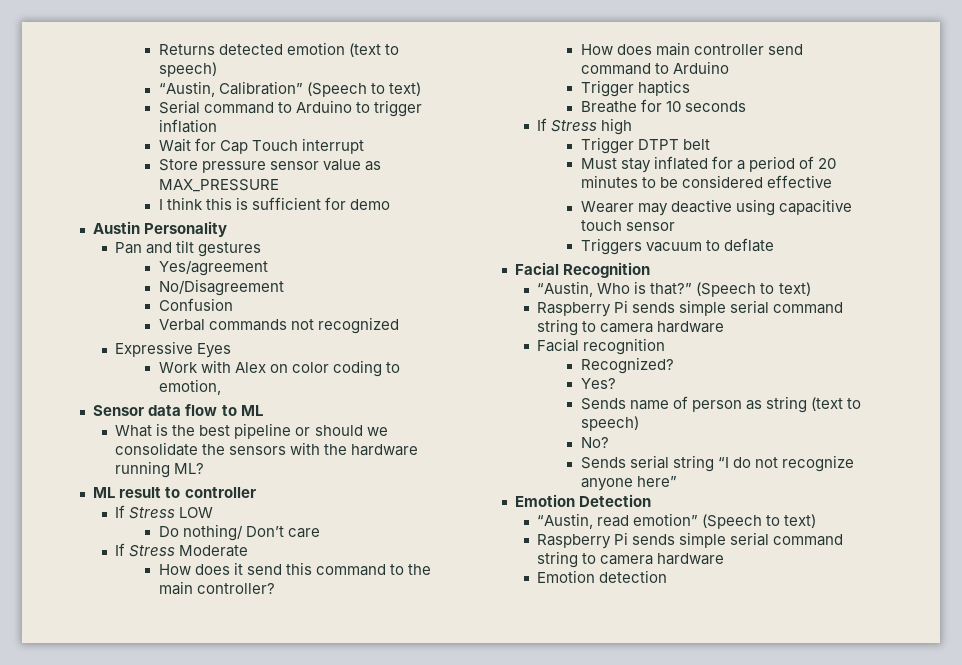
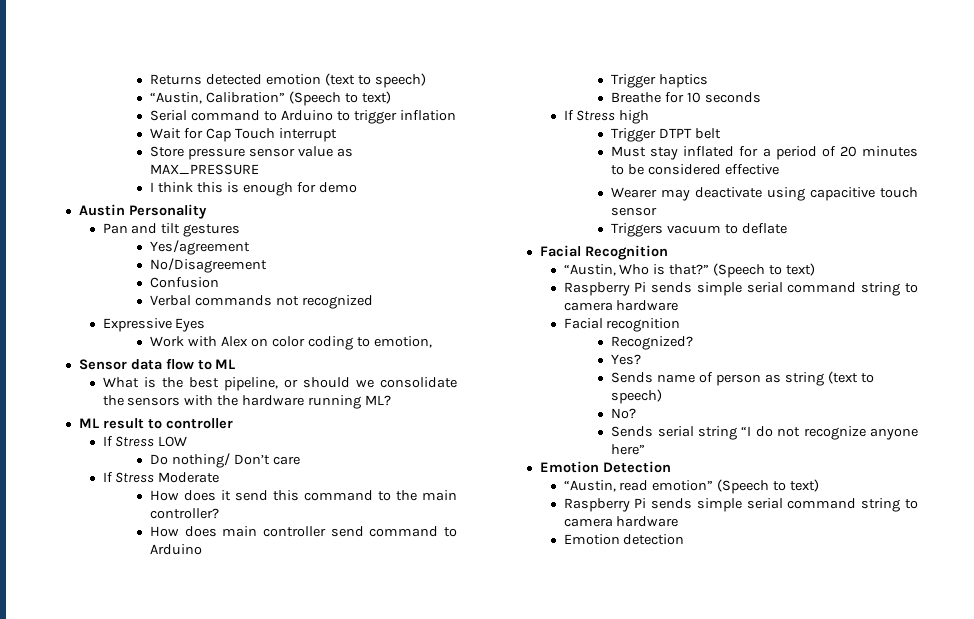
[252,197,322,210] sufficient -> [242,182,293,196] enough
[234,423,292,439] pipeline -> [223,377,278,391] pipeline,
[670,199,732,213] deactive -> [695,187,763,198] deactivate

